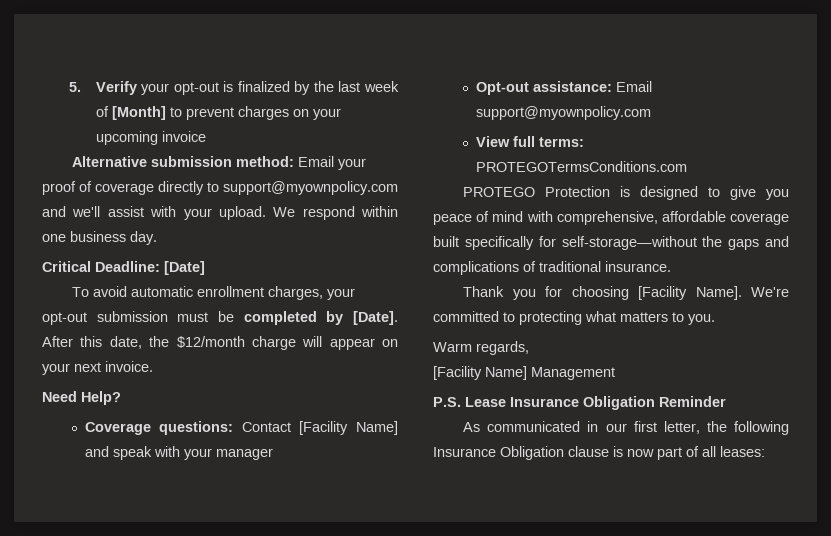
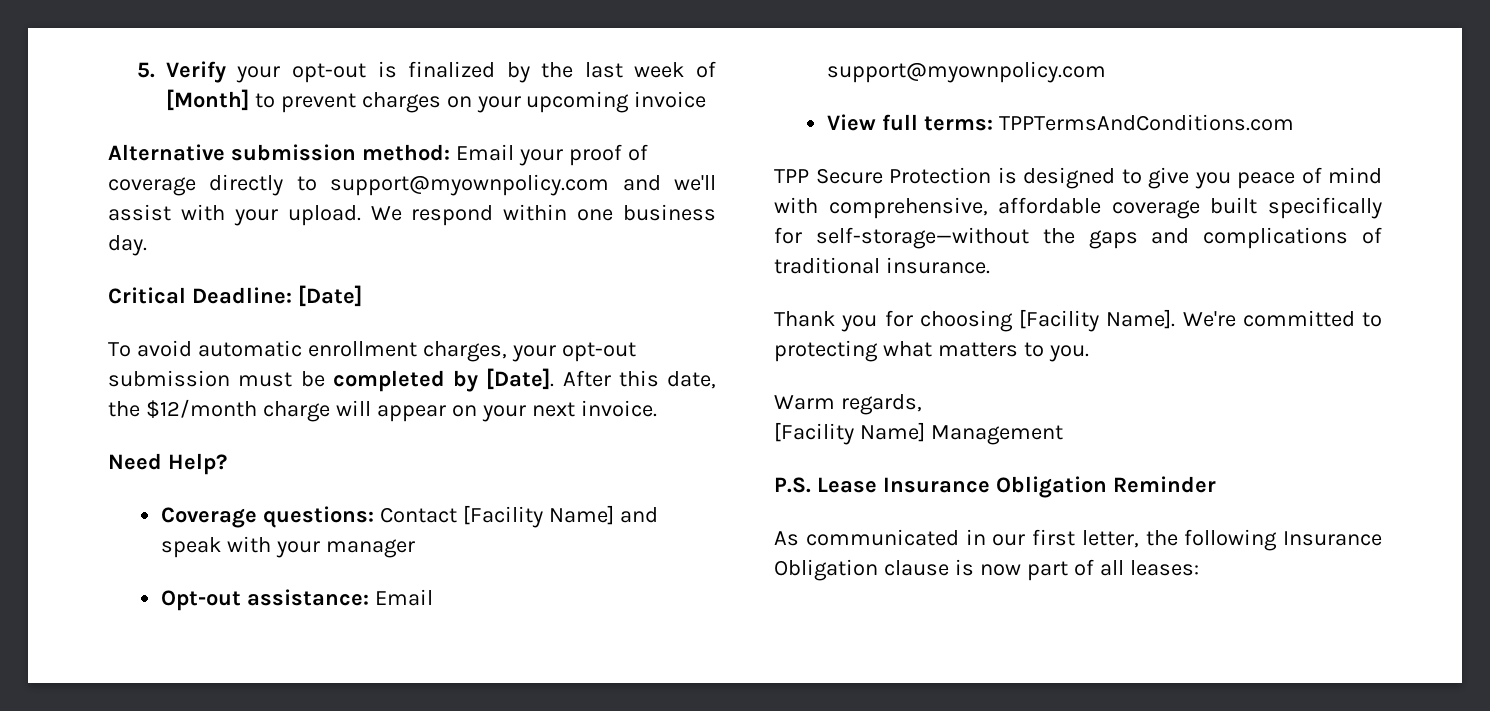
[475,161,687,172] [463,187,536,197] PROTEGOTermsConditions.com // PROTEGO -> [998,114,1294,131] [774,168,883,184] TPPTermsAndConditions.com // TPP Secure

